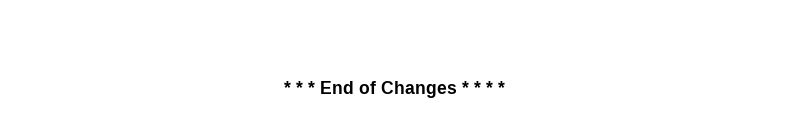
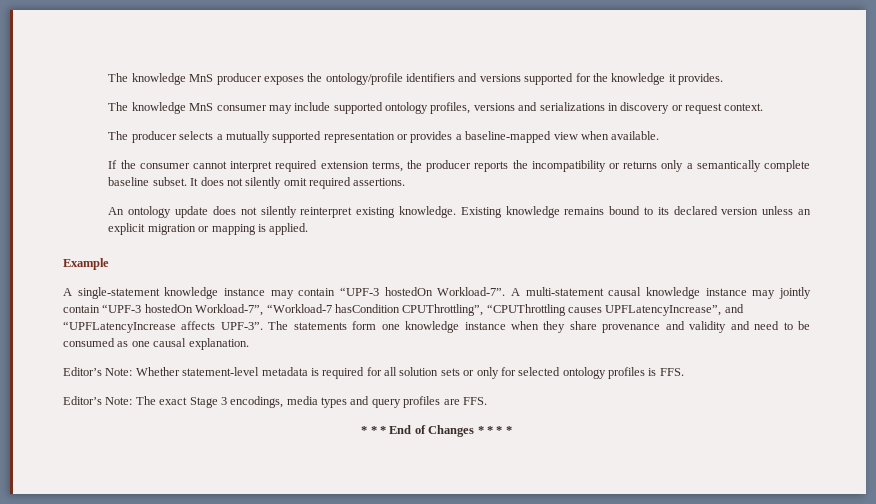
(283, 87) none -> [108,73,724,85] [108,102,764,114] [108,131,660,143] [108,160,811,172] [108,177,406,189] [108,206,812,218] [108,223,309,235] [63,258,109,270] [63,287,811,299] [63,304,744,316] [63,321,811,333] [63,338,249,350] [63,367,684,379] [63,396,487,408] The knowledge MnS producer exposes the ontology/profile identifiers and versions supported for the knowledge it provides. // The knowledge MnS consumer may include supported ontology profiles, versions and serializations in discovery or request context. // The producer selects a mutually supported representation or provides a baseline-mapped view when available. // If the consumer cannot interpret required extension terms, the producer reports the incompatibility or returns only a semantically complete baseline subset. It does not silently omit required assertions. // An ontology update does not silently reinterpret existing knowledge. Existing knowledge remains bound to its declared version unless an explicit migration or mapping is applied. // Example // A single-statement knowledge instance may contain “UPF-3 hostedOn Workload-7”. A multi-statement causal knowledge instance may jointly contain “UPF-3 hostedOn Workload-7”, “Workload-7 hasCondition CPUThrottling”, “CPUThrottling causes UPFLatencyIncrease”, and “UPFLatencyIncrease affects UPF-3”. The statements form one knowledge instance when they share provenance and validity and need to be consumed as one causal explanation. // Editor’s Note: Whether statement-level metadata is required for all solution sets or only for selected ontology profiles is FFS. // Editor’s Note: The exact Stage 3 encodings, media types and query profiles are FFS. //

